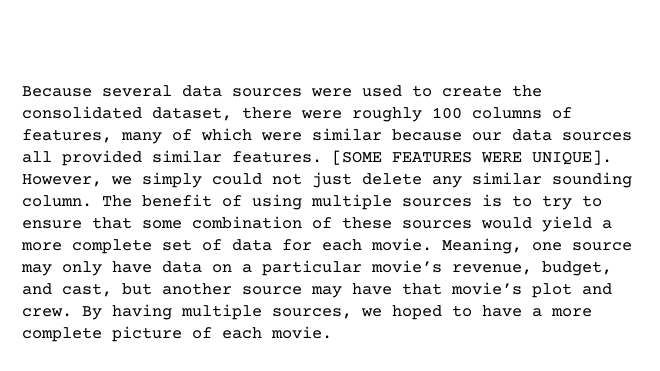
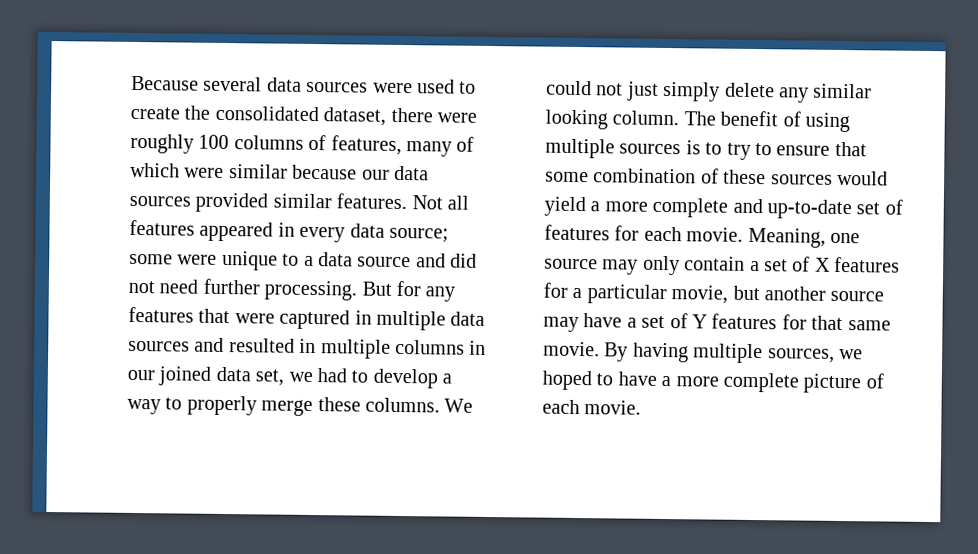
[22,151,52,163] all -> (191, 201) none
[332,150,612,165] [22,172,202,188] [SOME FEATURES WERE UNIQUE]. However, we simply -> [411,195,469,210] [129,219,449,243] [129,250,478,271] [128,278,456,302] [128,306,486,331] [128,337,487,359] [127,366,453,389] [127,395,474,417] Not all features appeared in every data source; some were unique to a data source and did not need further processing. But for any features that were captured in multiple data sources and resulted in multiple columns in our joined data set, we had to develop a way to properly merge these columns. We
(352, 180) none -> [663,81,721,102] simply
[552,172,632,188] sounding -> [545,109,608,130] looking
[162,239,272,251] set of data -> [732,198,903,220] [544,224,610,241] and up-to-date set of features
[112,260,612,276] [22,283,112,297] have data on a particular movie’s revenue, budget, and cast, -> [684,256,901,273] [543,282,729,305] contain a set of X features for a particular movie,
[402,282,612,298] [22,308,72,317] that movie’s plot and crew. -> [626,313,891,331] [543,341,600,357] a set of Y features for that same movie.

